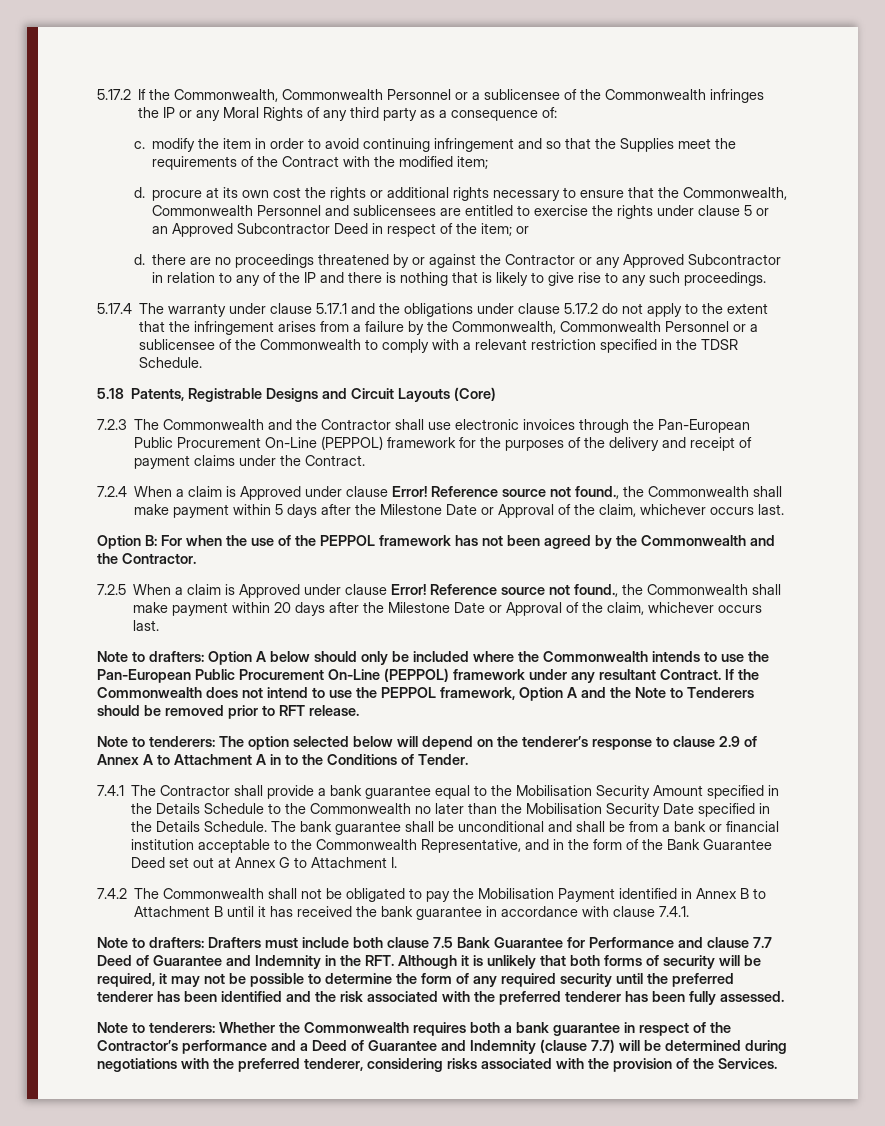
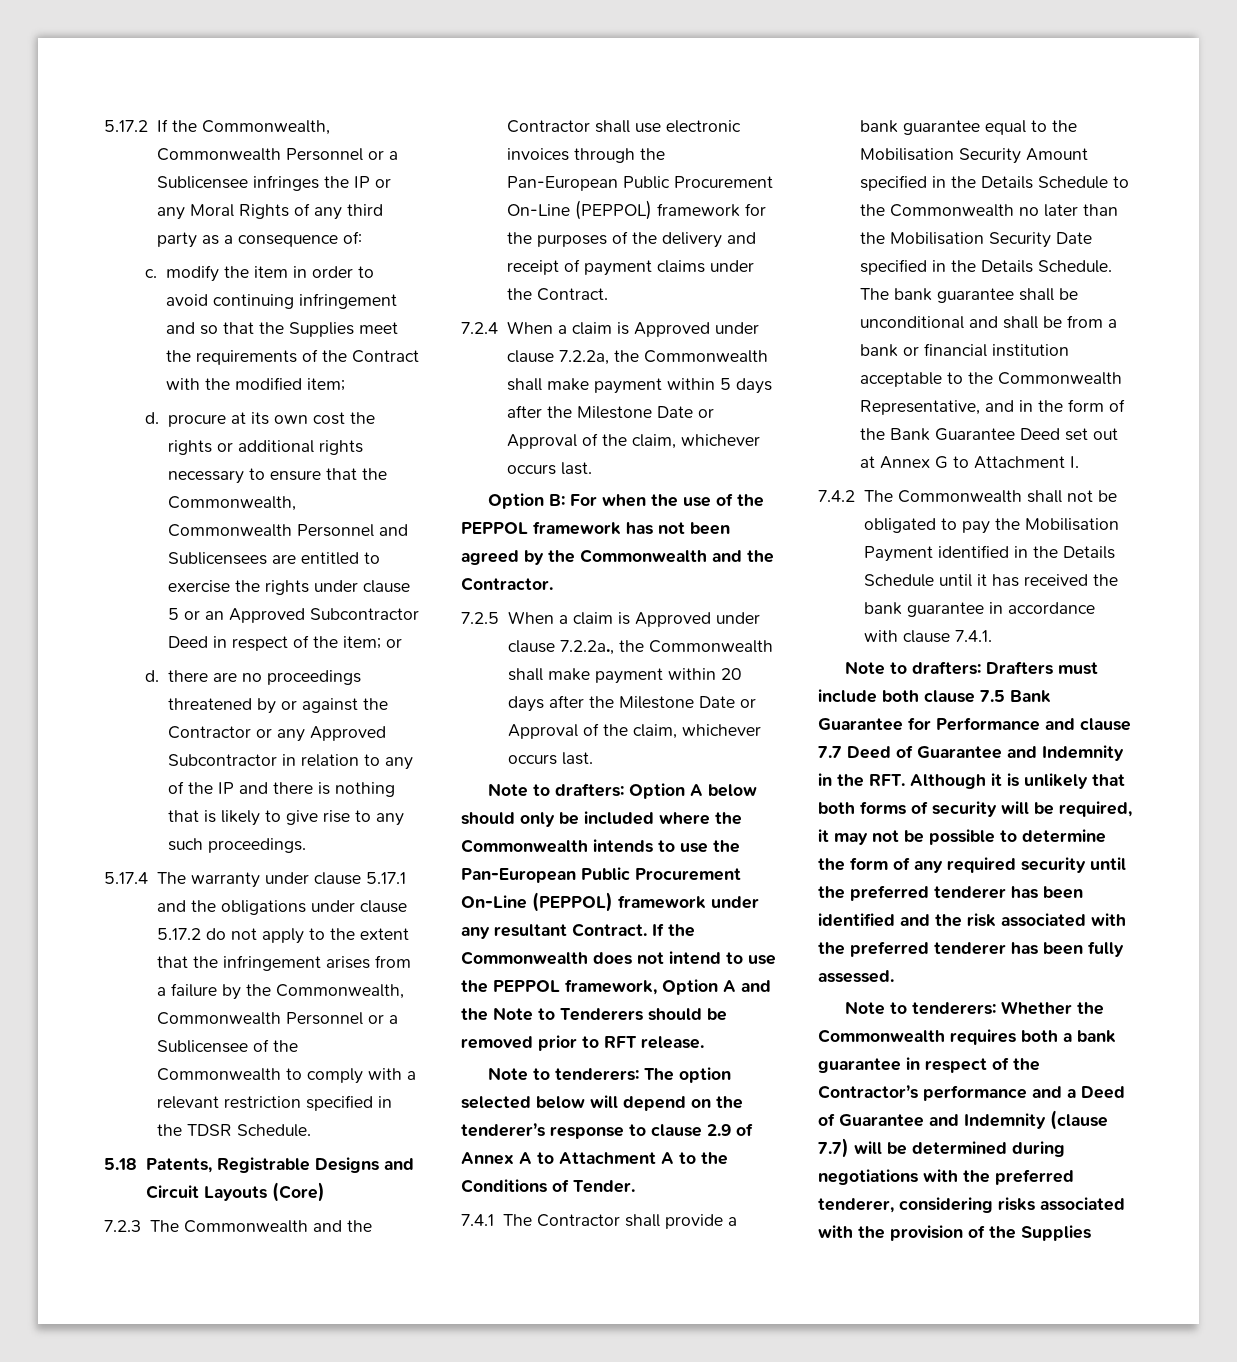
[484,89,707,100] sublicensee of the Commonwealth -> [156,176,248,189] Sublicensee
[353,205,437,216] sublicensees -> [167,552,267,565] Sublicensees
[139,339,216,350] sublicensee -> [156,1040,248,1053] Sublicensee
[392,486,620,499] Error! Reference source not found., -> [558,350,609,365] 7.2.2a,
[391,584,619,597] Error! Reference source not found., -> [559,640,614,655] 7.2.2a.,
[270,754,281,765] in -> (674, 1158) none
[696,888,767,899] [134,906,224,917] Annex B to Attachment B -> [1032,546,1115,559] [863,574,934,587] the Details Schedule
[718,1058,777,1069] Services. -> [1021,1225,1091,1241] Supplies

